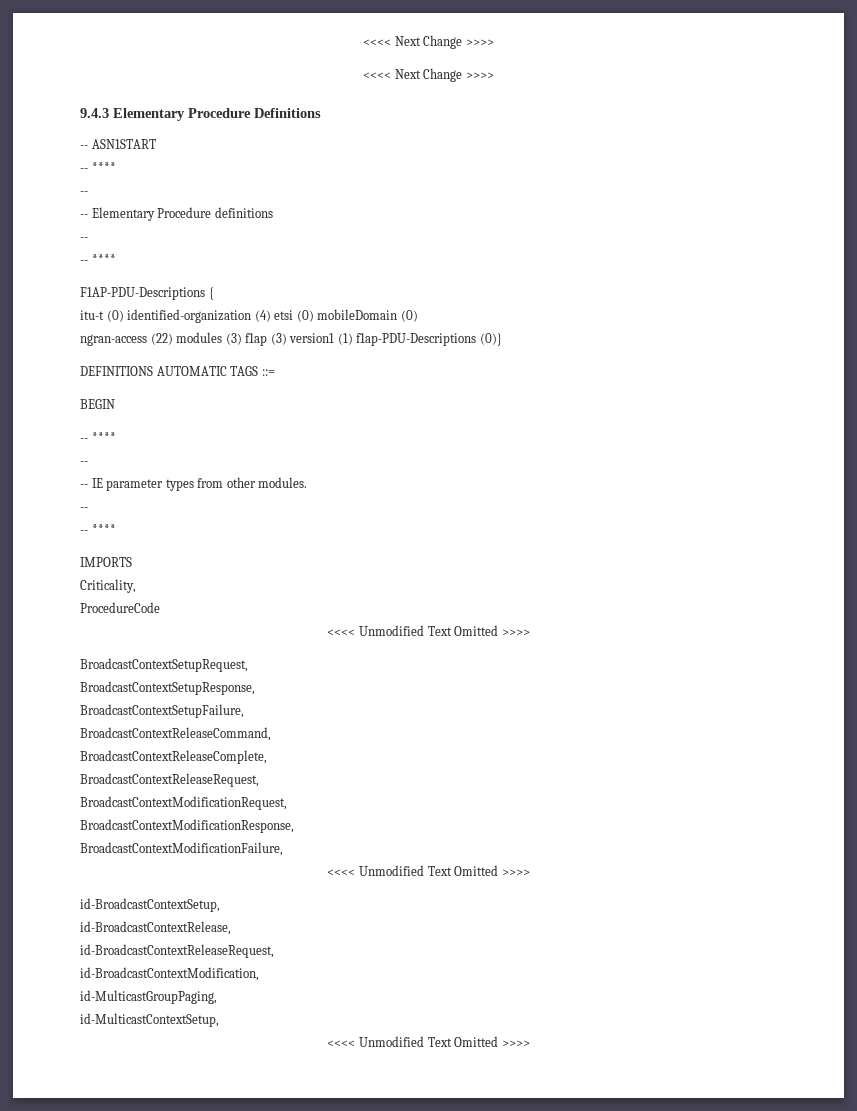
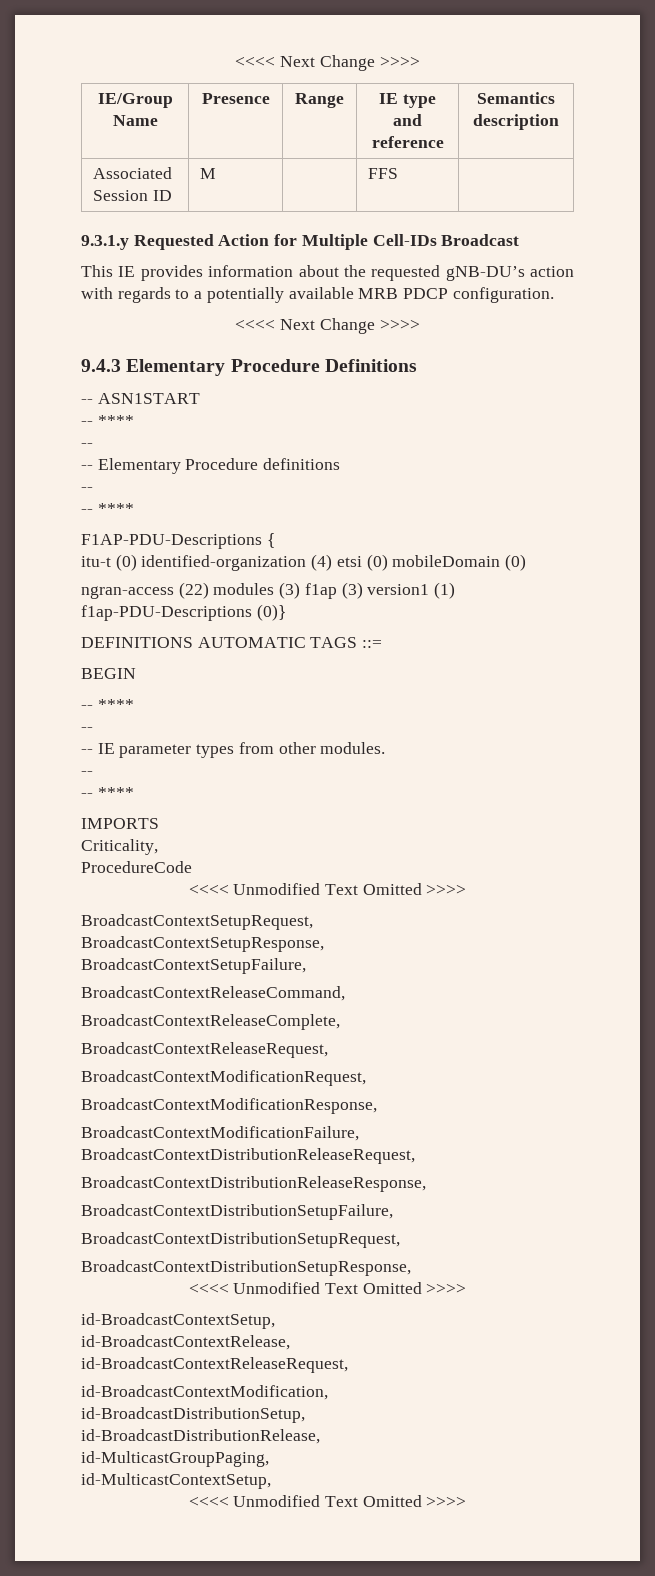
[363,35,494,49] <<<< Next Change >>>> -> [235,55,420,71] [97,93,173,108] [112,115,158,126] [201,93,270,104] [295,93,344,108] [379,93,436,108] [393,114,422,126] [371,136,444,148] [477,92,555,104] [473,114,559,130] [93,167,173,179] [93,190,172,201] [200,168,217,179] [368,168,399,179] [81,234,520,250] [81,265,574,281] [81,287,554,303] <<<< Next Change >>>> // IE/Group Name | Presence | Range | IE type and reference | Semantics description // Associated Session ID | M | | FFS | // 9.3.1.y Requested Action for Multiple Cell-IDs Broadcast // This IE provides information about the requested gNB-DU’s action with regards to a potentially available MRB PDCP configuration.
(283, 849) none -> [81,1148,415,1164] [81,1176,426,1192] [81,1204,393,1220] [81,1232,400,1248] [81,1260,411,1276] BroadcastContextDistributionReleaseRequest, // BroadcastContextDistributionReleaseResponse, // BroadcastContextDistributionSetupFailure, // BroadcastContextDistributionSetupRequest, // BroadcastContextDistributionSetupResponse,
(259, 974) none -> [81,1407,305,1423] [81,1429,320,1444] // id-BroadcastDistributionSetup, // id-BroadcastDistributionRelease,

